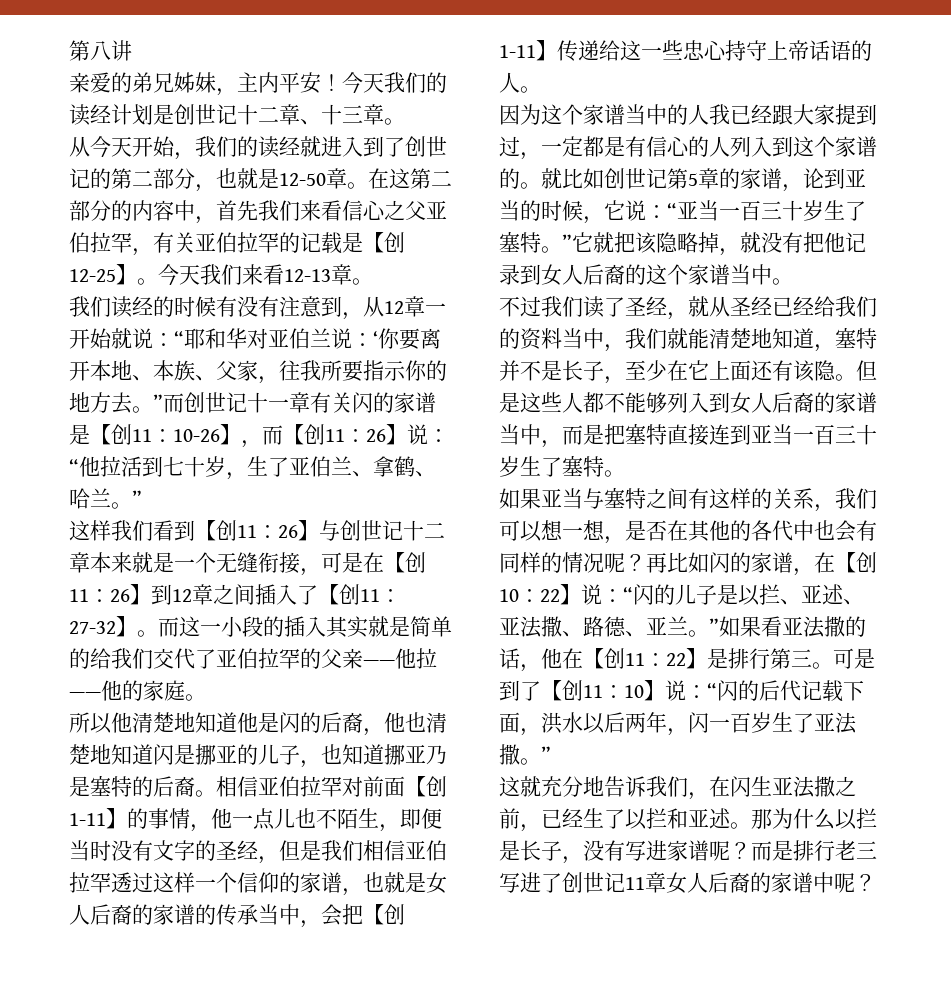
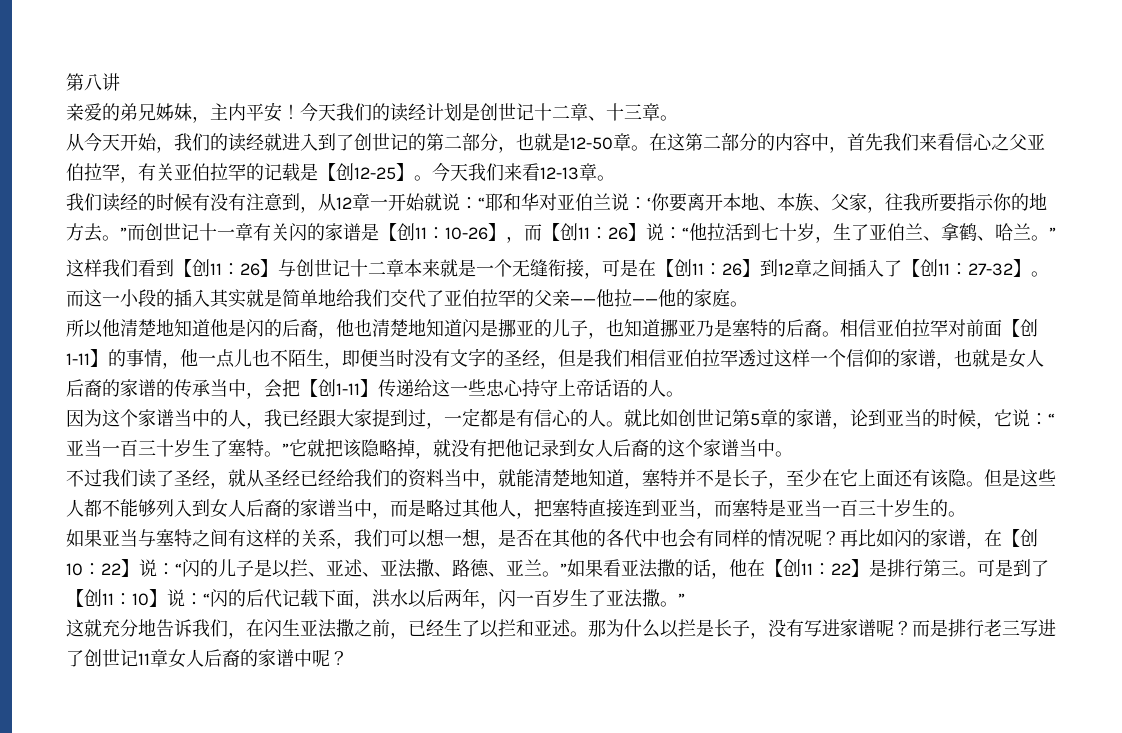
[69,648,90,669] 的 -> [318,289,336,306] 地
(709, 114) none -> [246,422,264,429] ，
[730,136,877,157] [499,168,520,189] 列入到这个家谱的 -> (606, 418) none
[625,328,667,349] 我们 -> (498, 485) none
(604, 434) none -> [426,499,534,519] 略过其他人，
[793,424,877,445] [499,455,604,477] 一百三十岁生了塞特 -> [696,499,948,519] ，而塞特是亚当一百三十岁生的

